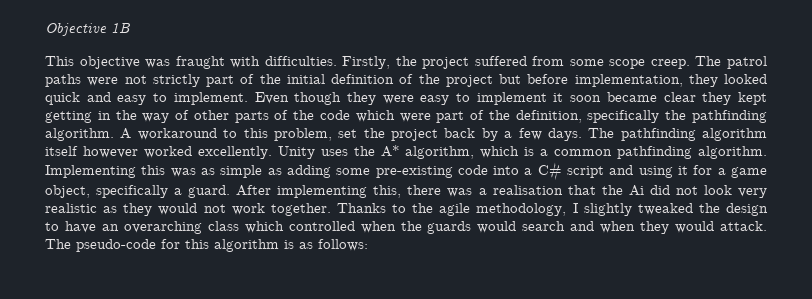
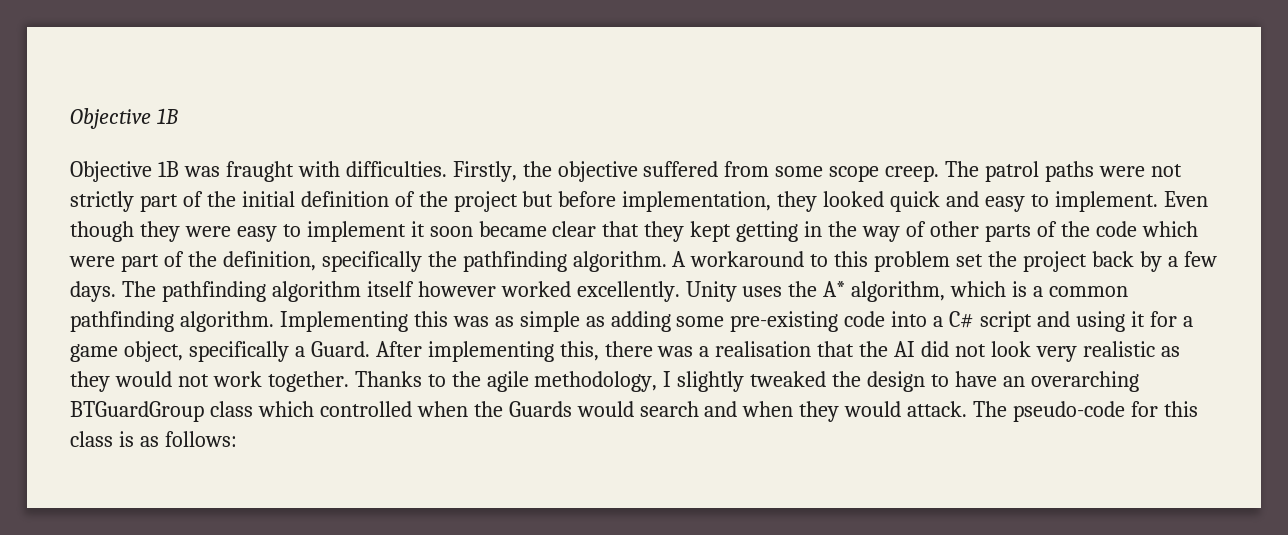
[45,56,140,69] This objective -> [70,161,179,182] Objective 1B
[422,57,470,69] project -> [557,161,638,182] objective
(696, 97) none -> [602,221,640,237] that
[273,128,332,141] problem, -> [874,251,951,272] problem
[188,185,231,198] guard. -> [310,341,370,357] Guard.
[628,185,644,196] Ai -> [894,341,916,357] AI
(202, 227) none -> [70,401,204,422] BTGuardGroup
[427,221,472,234] guards -> [508,401,572,417] Guards
[214,239,279,252] algorithm -> [70,431,113,447] class

